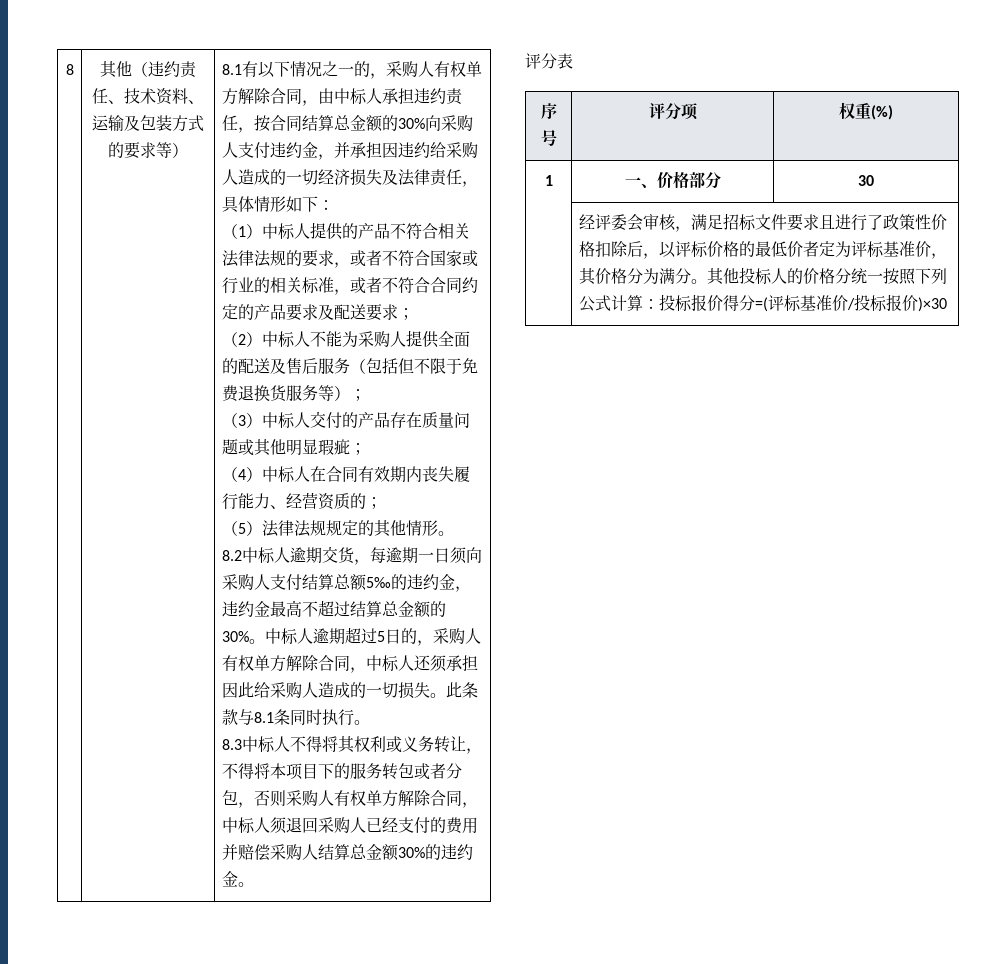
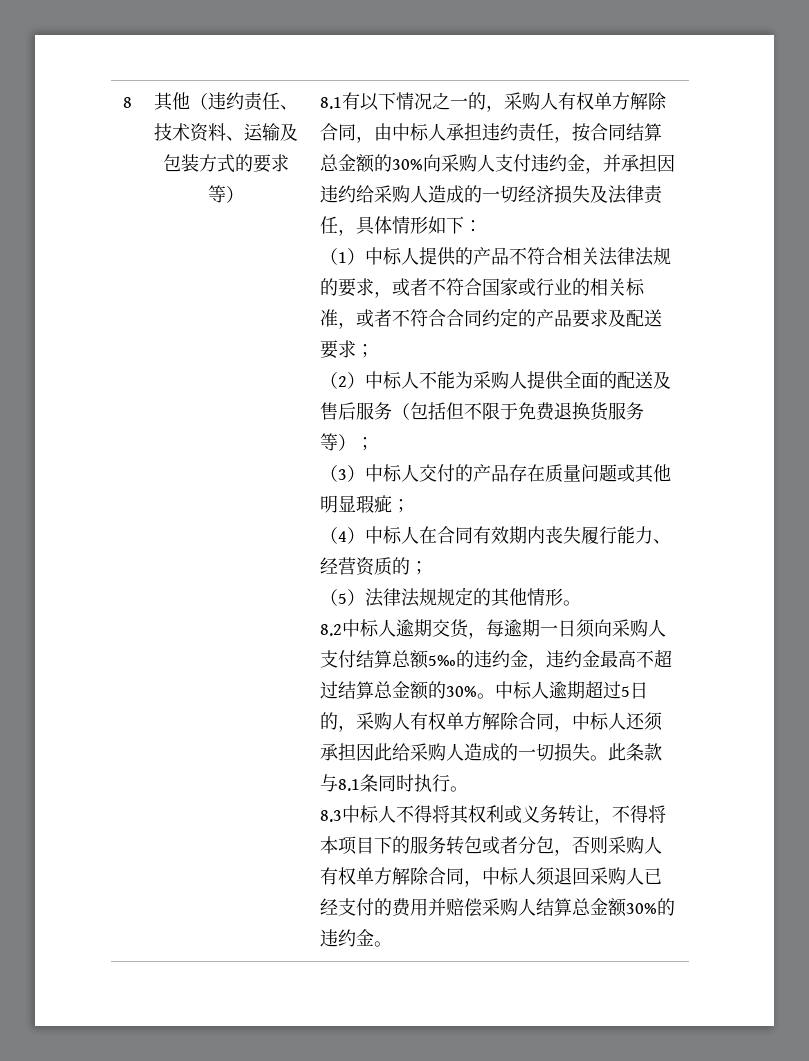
[525,53,573,69] [540,103,557,119] [540,130,557,146] [648,103,698,120] [839,102,893,120] [544,175,553,186] [624,171,721,189] [858,175,874,186] [578,213,947,232] [578,241,947,259] [578,267,947,285] [578,294,947,312] // 评分表 // 序号 | 评分项 | 权重(%) // 1 | 一、价格部分 | 30 // | 经评委会审核，满足招标文件要求且进行了政策性价格扣除后，以评标价格的最低价者定为评标基准价，其价格分为满分。其他投标人的价格分统一按照下列公式计算：投标报价得分=(评标基准价/投标报价)×30 -> (392, 944) none

